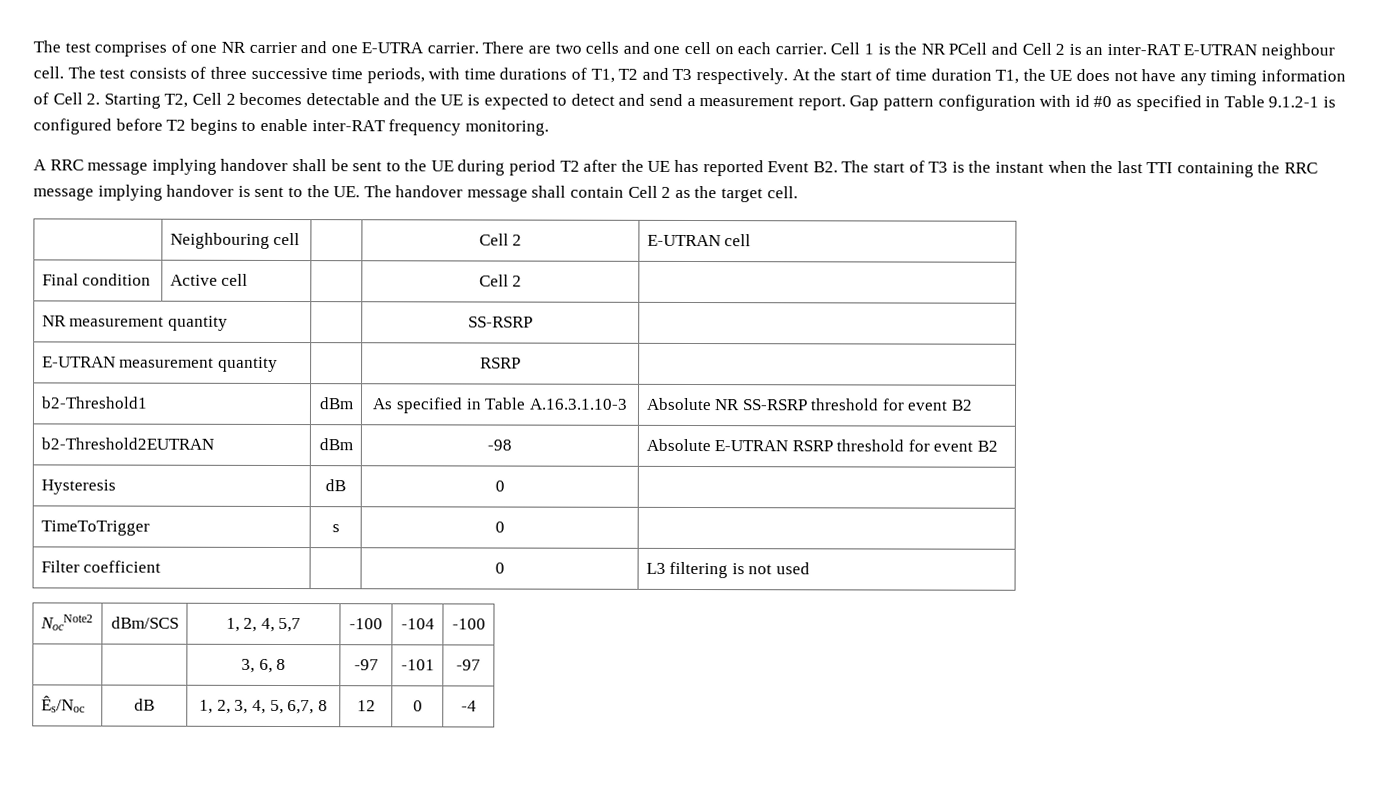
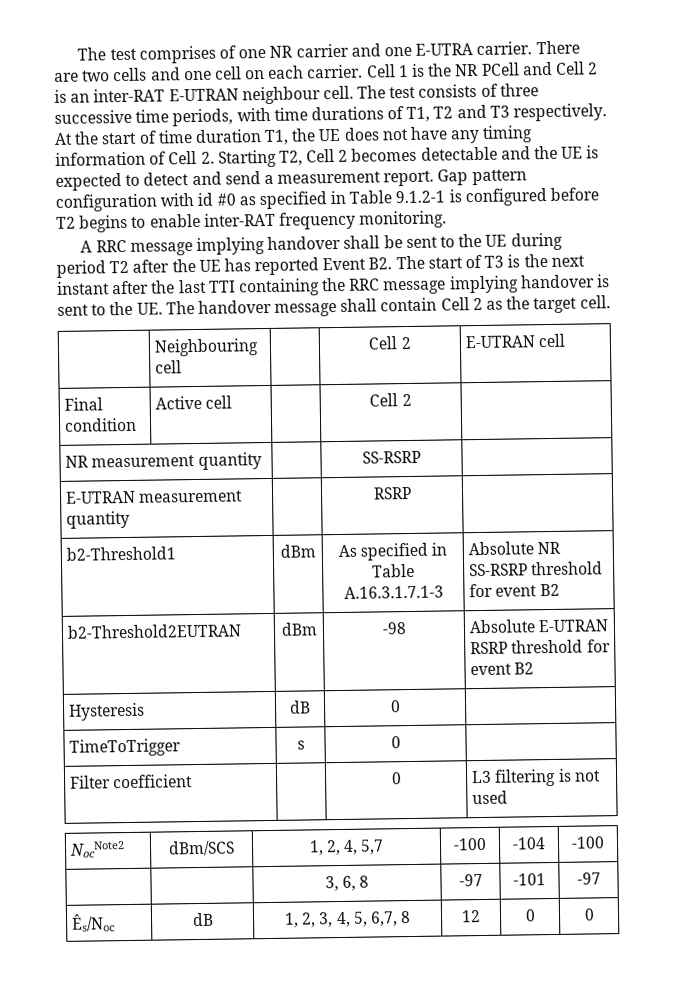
[994,160,1087,173] instant when -> [550,255,585,267] [57,280,150,295] next instant after
[528,398,628,410] A.16.3.1.10-3 -> [343,585,444,599] A.16.3.1.7.1-3
[460,700,477,712] -4 -> [583,908,595,921] 0

